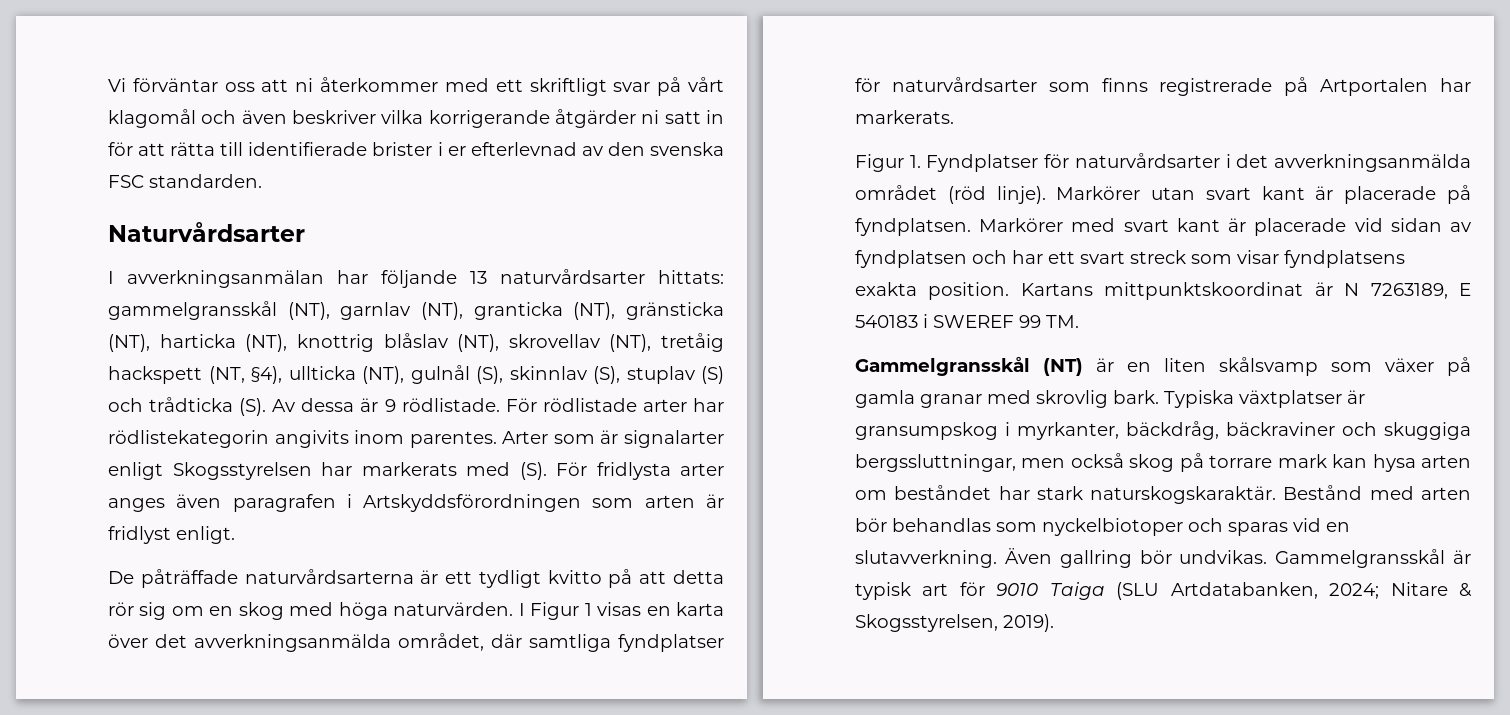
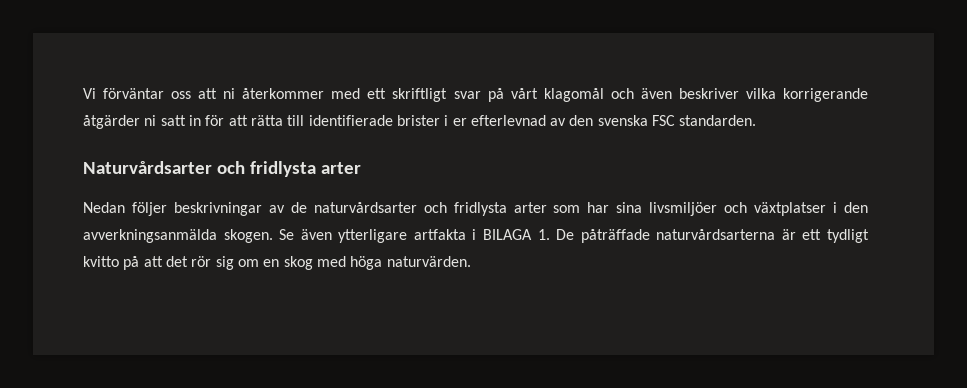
[108,269,724,288] [108,301,724,320] [108,333,724,352] [108,365,724,384] [108,397,724,416] [108,430,724,448] [108,462,724,480] [108,494,724,512] [108,526,235,544] // I avverkningsanmälan har följande 13 naturvårdsarter hittats: gammelgransskål (NT), garnlav (NT), granticka (NT), gränsticka (NT), harticka (NT), knottrig blåslav (NT), skrovellav (NT), tretåig hackspett (NT, §4), ullticka (NT), gulnål (S), skinnlav (S), stuplav (S) och trådticka (S). Av dessa är 9 rödlistade. För rödlistade arter har rödlistekategorin angivits inom parentes. Arter som är signalarter enligt Skogsstyrelsen har markerats med (S). För fridlysta arter anges även paragrafen i Artskyddsförordningen som arten är fridlyst enligt. // -> [216,161,361,177] [83,202,868,216] [83,229,550,243] och fridlysta arter // Nedan följer beskrivningar av de naturvårdsarter och fridlysta arter som har sina livsmiljöer och växtplatser i den avverkningsanmälda skogen. Se även ytterligare artfakta i BILAGA 1.
[673,570,724,584] detta -> [165,256,188,267] det
[518,602,724,620] [108,633,724,652] [855,77,1471,96] [855,110,954,124] [855,153,1471,172] [855,185,1471,204] [855,218,1471,236] [855,250,1405,268] [855,282,1471,300] [855,314,1079,328] [855,356,1471,376] [855,390,1365,408] [855,421,1471,440] [855,453,1471,472] [855,485,1471,504] [855,518,1350,536] [855,548,1471,568] [855,582,1472,600] [855,614,1054,632] I Figur 1 visas en karta över det avverkningsanmälda området, där samtliga fyndplatser för naturvårdsarter som finns registrerade på Artportalen har markerats. // Figur 1. Fyndplatser för naturvårdsarter i det avverkningsanmälda området (röd linje). Markörer utan svart kant är placerade på fyndplatsen. Markörer med svart kant är placerade vid sidan av fyndplatsen och har ett svart streck som visar fyndplatsens exakta position. Kartans mittpunktskoordinat är N 7263189, E 540183 i SWEREF 99 TM. // Gammelgransskål (NT) är en liten skålsvamp som växer på gamla granar med skrovlig bark. Typiska växtplatser är gransumpskog i myrkanter, bäckdråg, bäckraviner och skuggiga bergssluttningar, men också skog på torrare mark kan hysa arten om beståndet har stark naturskogskaraktär. Bestånd med arten bör behandlas som nyckelbiotoper och sparas vid en slutavverkning. Även gallring bör undvikas. Gammelgransskål är typisk art för 9010 Taiga (SLU Artdatabanken, 2024; Nitare & Skogsstyrelsen, 2019). -> (471, 261) none

